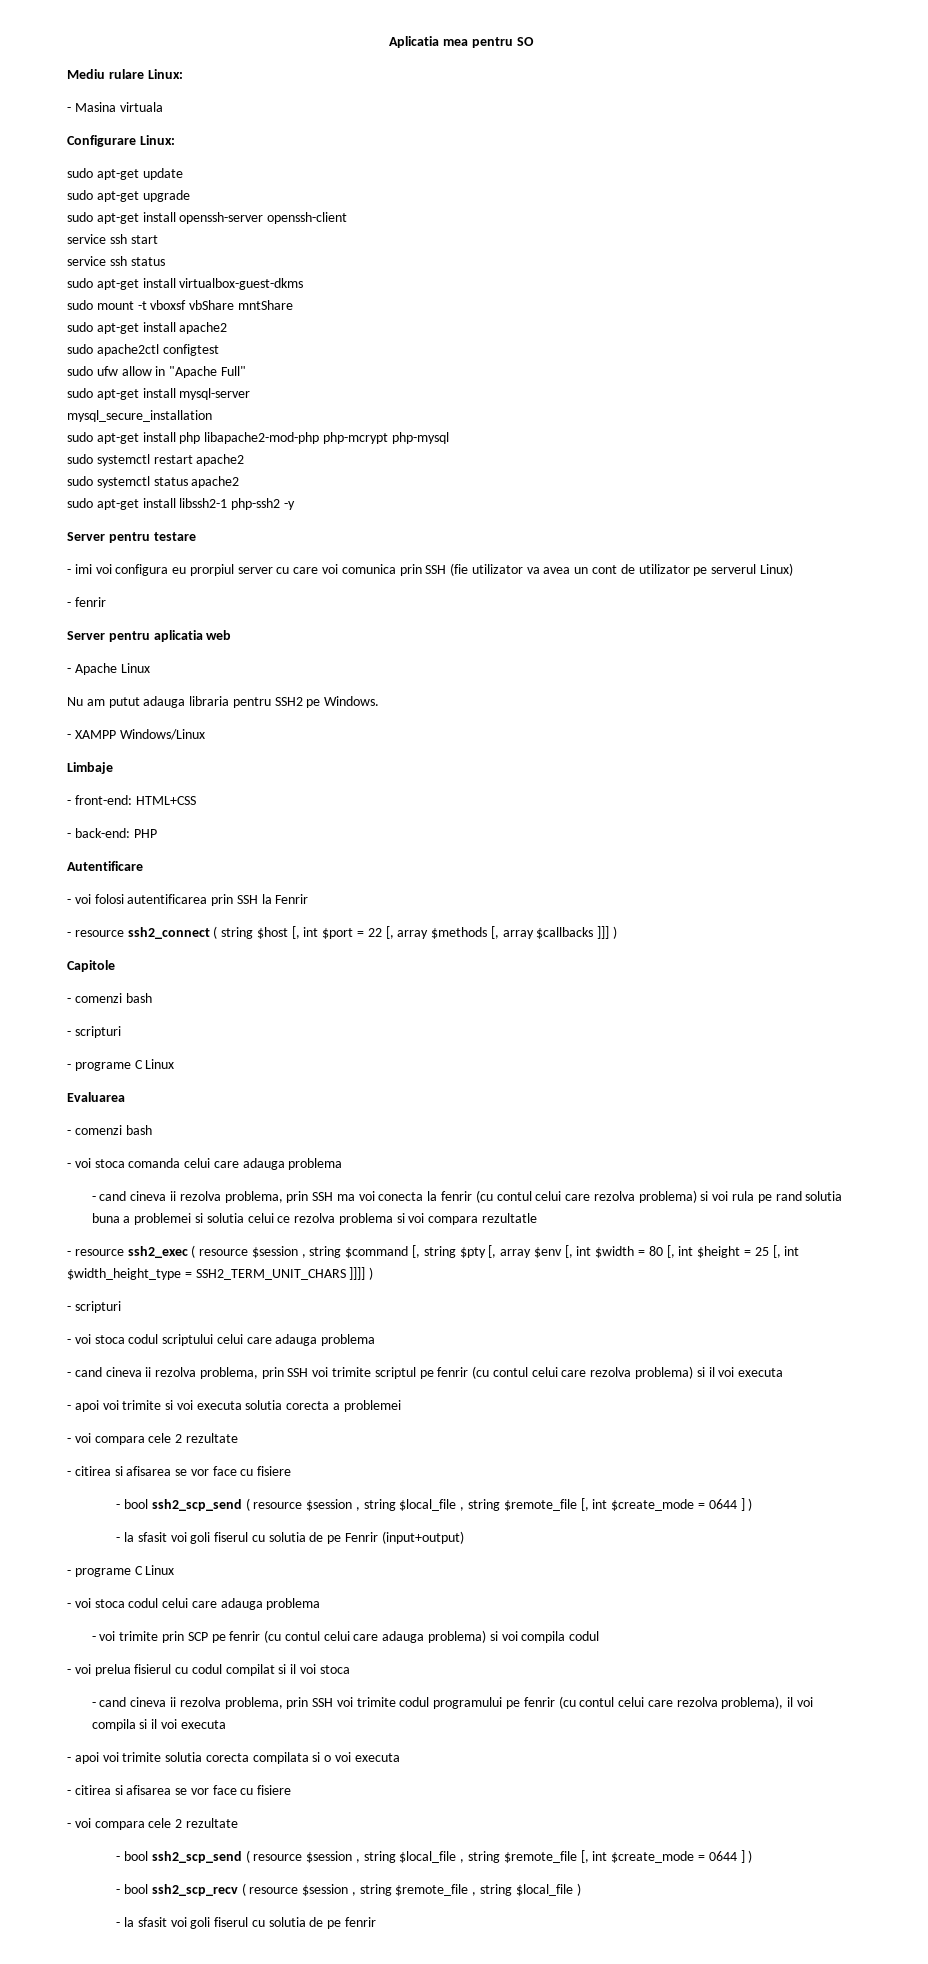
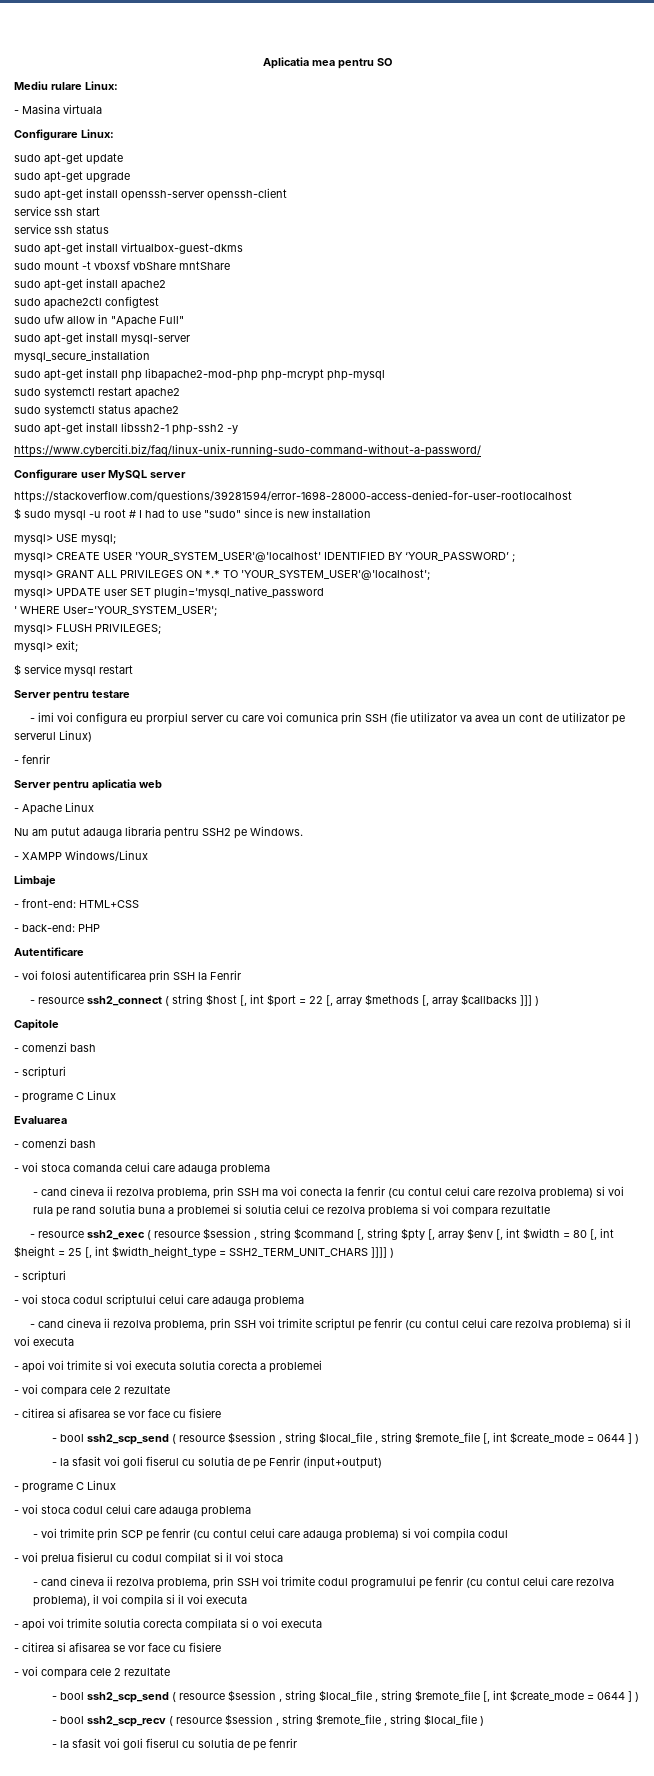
(295, 505) none -> [14,444,481,457] [14,469,186,481] [14,490,572,503] [14,508,371,521] [14,534,116,545] [14,551,515,563] [14,569,430,581] [14,586,324,599] [14,606,217,616] [14,624,161,635] [14,640,78,653] [14,664,133,677] // https://www.cyberciti.biz/faq/linux-unix-running-sudo-command-without-a-password/ // Configurare user MySQL server // https://stackoverflow.com/questions/39281594/error-1698-28000-access-denied-for-user-rootlocalhost // $ sudo mysql -u root # I had to use "sudo" since is new installation // mysql> USE mysql; // mysql> CREATE USER 'YOUR_SYSTEM_USER'@'localhost' IDENTIFIED BY ‘YOUR_PASSWORD’ ; // mysql> GRANT ALL PRIVILEGES ON *.* TO 'YOUR_SYSTEM_USER'@'localhost'; // mysql> UPDATE user SET plugin='mysql_native_password // ' WHERE User='YOUR_SYSTEM_USER'; // mysql> FLUSH PRIVILEGES; // mysql> exit; // $ service mysql restart

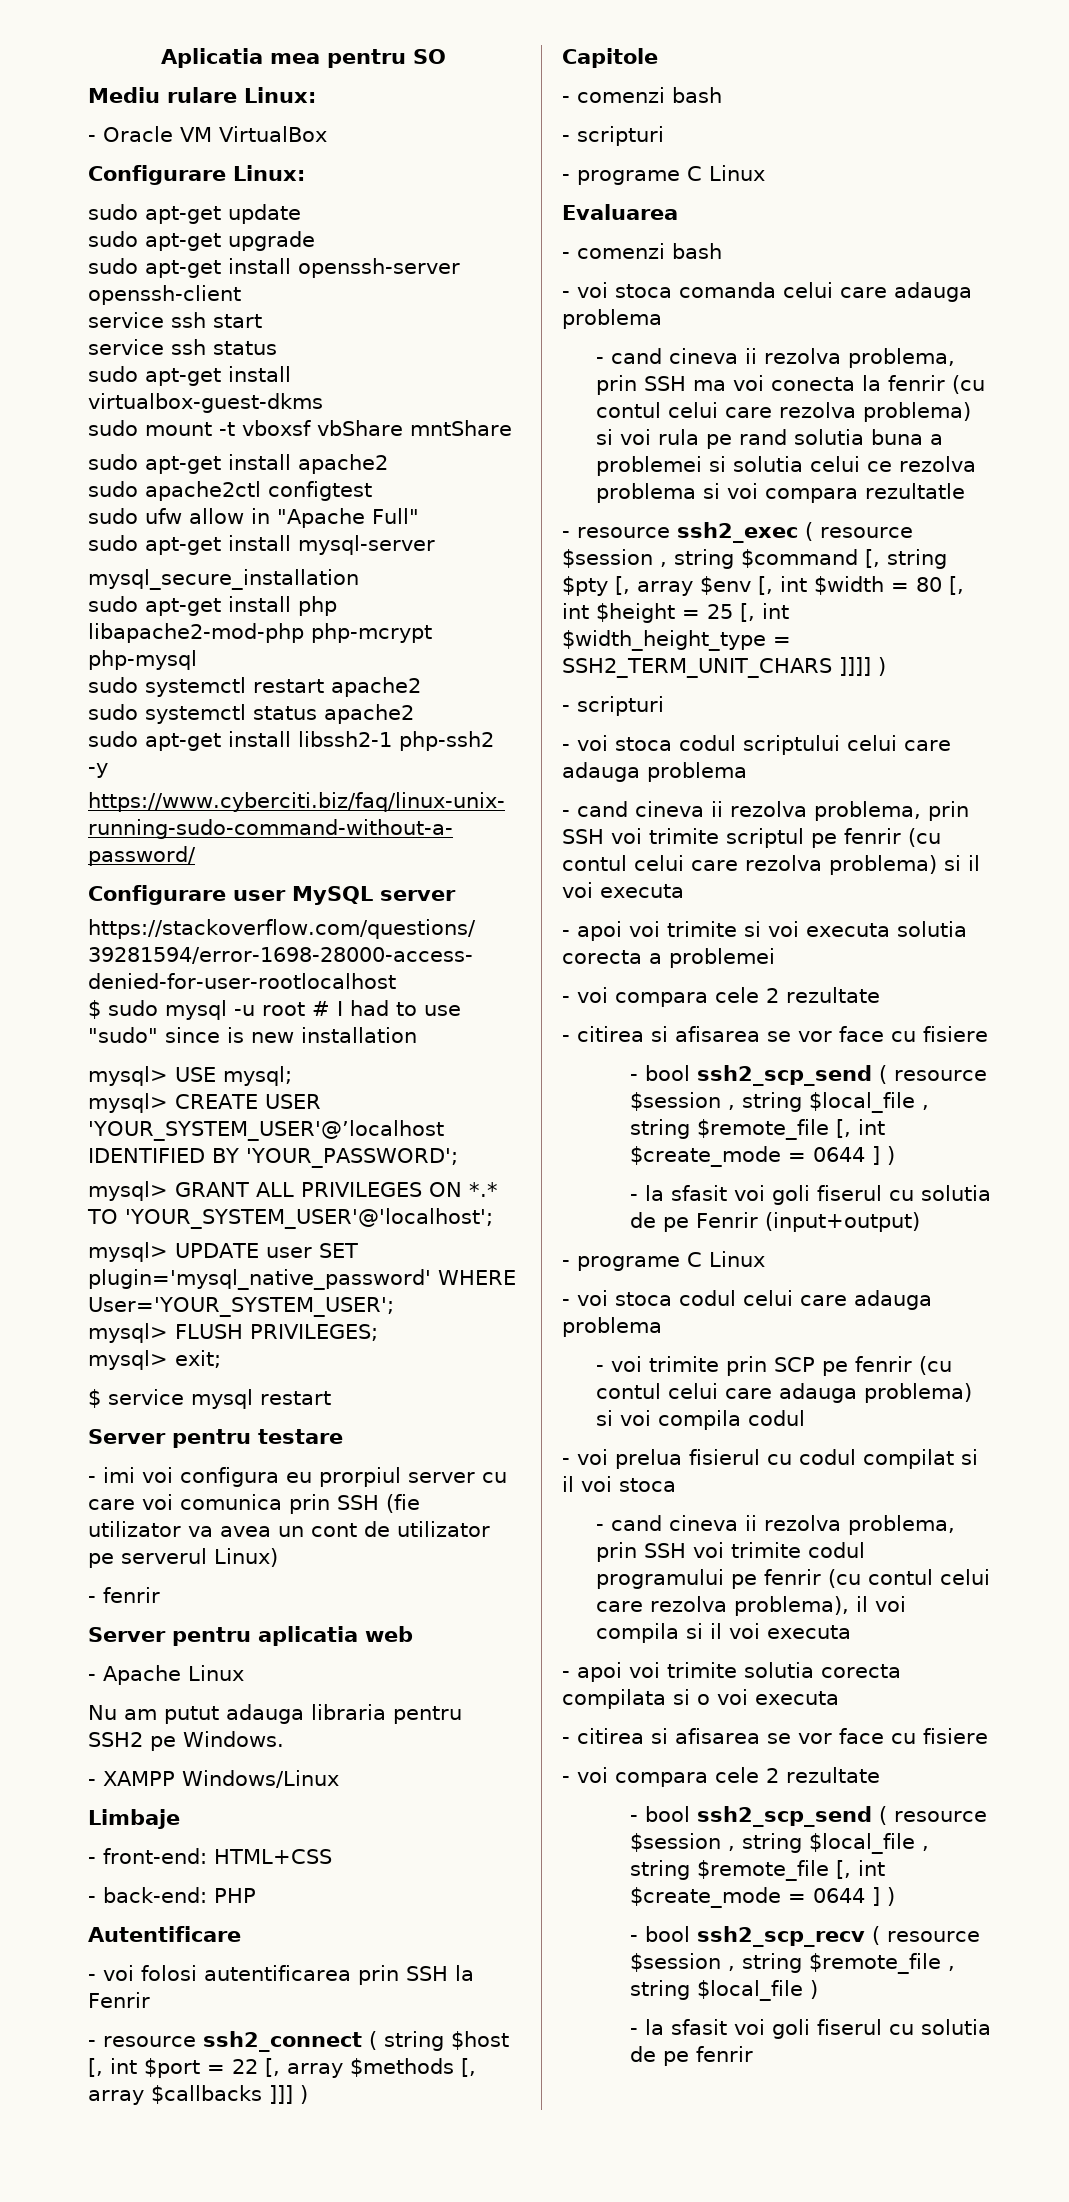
[22,104,102,114] Masina virtuala -> [103,126,327,142] Oracle VM VirtualBox
[135,551,321,562] 'YOUR_SYSTEM_USER'@'localhost' -> [88,1120,444,1141] 'YOUR_SYSTEM_USER'@’localhost
[405,552,515,562] ‘YOUR_PASSWORD’ ; -> [245,1148,458,1168] 'YOUR_PASSWORD';
[154,586,324,599] [14,606,17,614] plugin='mysql_native_password // ' -> [88,1269,431,1290] plugin='mysql_native_password'

